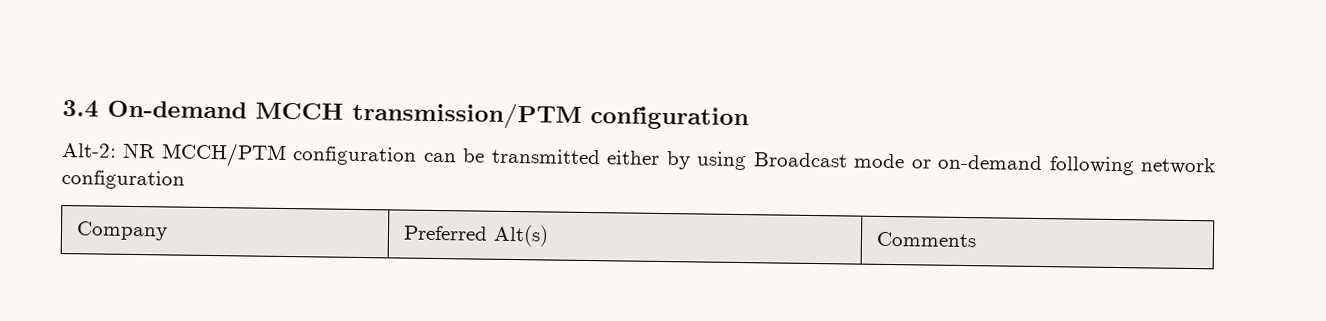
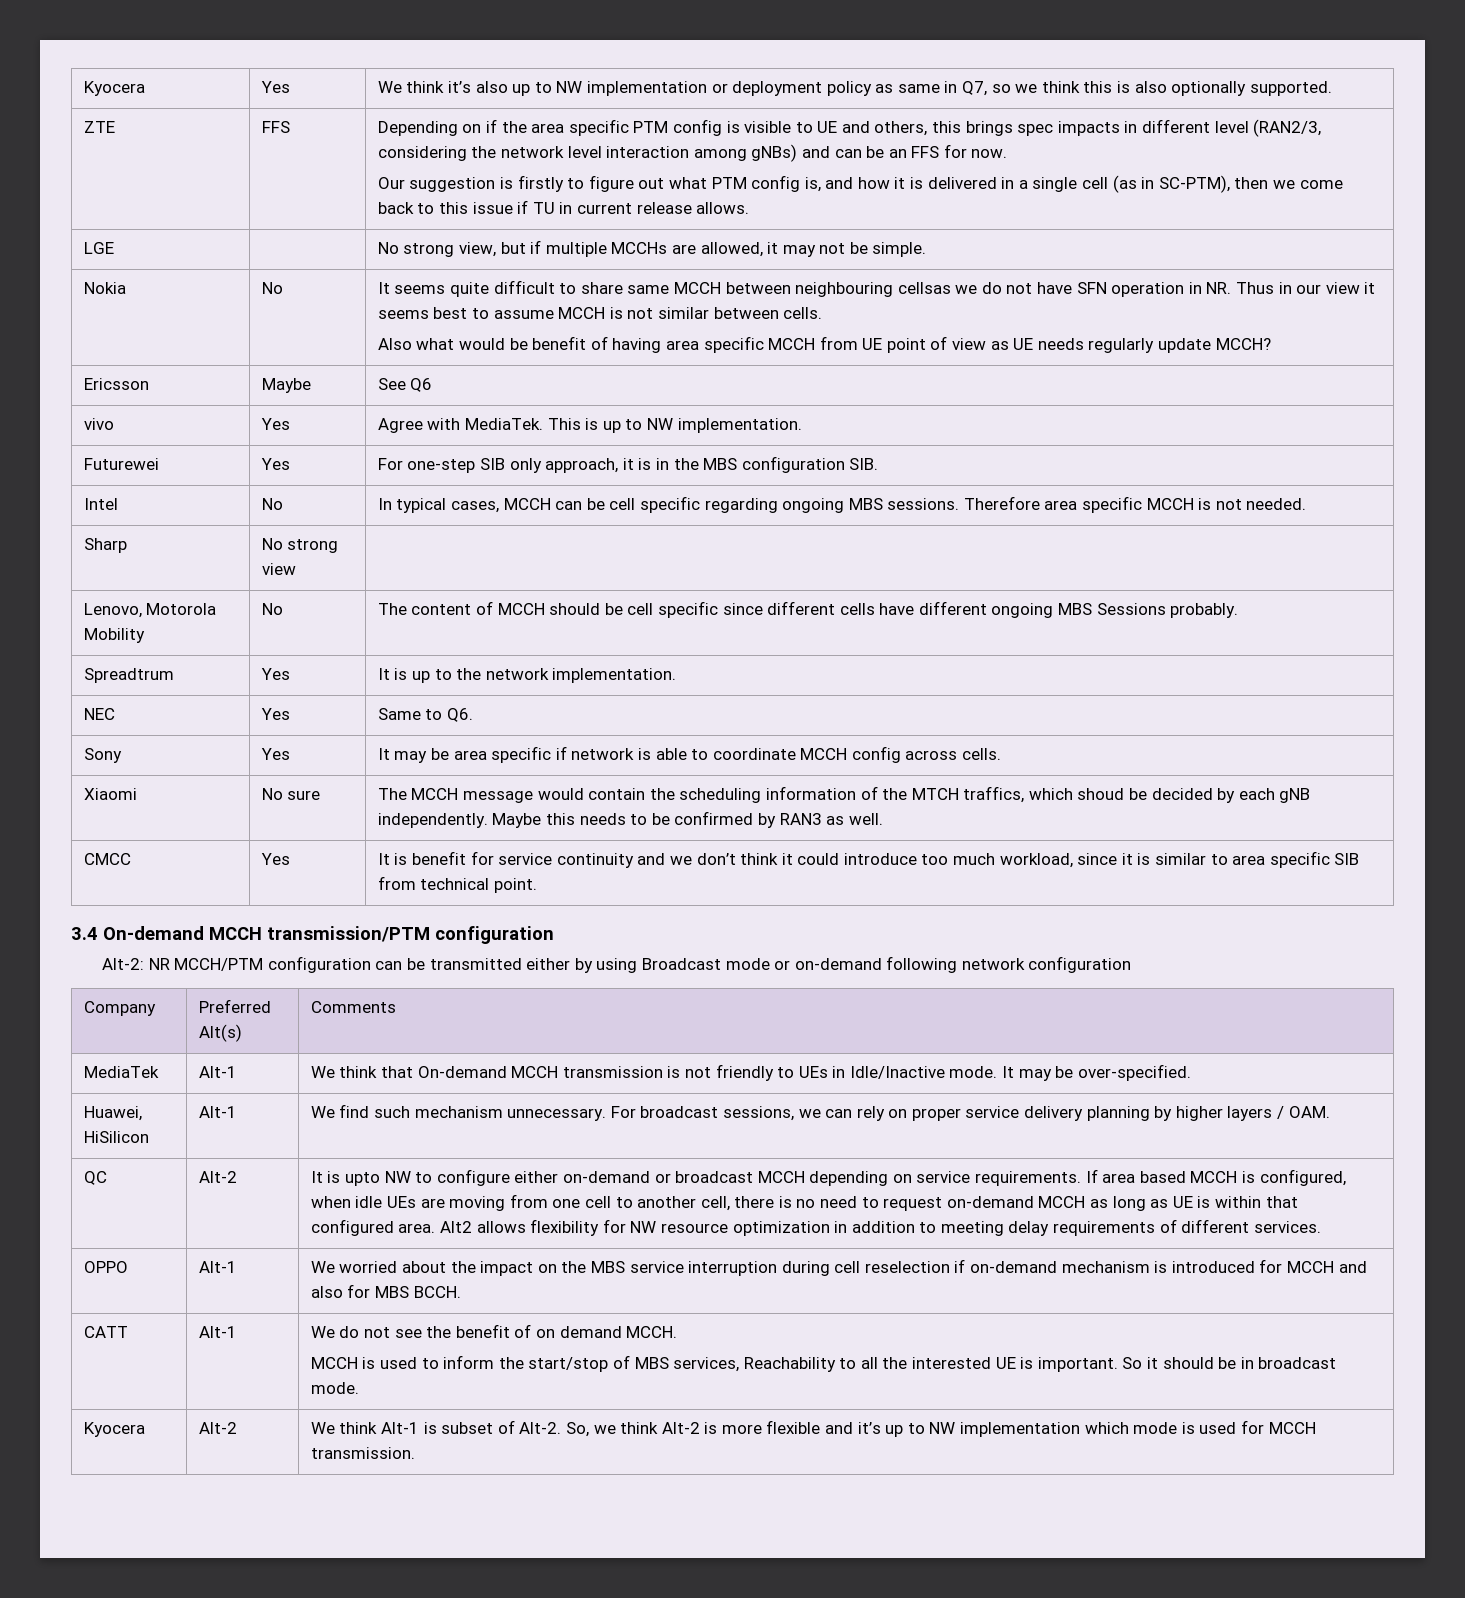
(62, 109) none -> [83,81,145,96] [260,81,290,93] [377,81,1332,96] [83,121,115,133] [261,121,290,133] [377,119,1322,137] [377,144,1008,162] [377,175,1343,193] [377,200,750,214] [83,242,114,254] [377,240,927,257] [83,282,126,294] [261,282,283,294] [377,280,1376,297] [377,307,823,319] [377,336,1271,353] [83,378,149,390] [261,378,311,393] [377,378,433,392] [83,418,114,430] [260,418,290,430] [377,418,802,433] [83,458,159,470] [260,458,290,470] [377,456,879,473] [83,498,118,510] [261,498,283,510] [377,496,1307,513] [83,538,127,553] [261,538,339,553] [261,563,296,575] [83,603,217,618] [83,628,145,643] [261,603,283,615] [377,601,1239,618] [83,668,174,683] [260,668,290,680] [377,668,677,683] [83,708,115,720] [260,708,290,720] [377,708,473,722] [83,748,122,763] [260,748,290,760] [377,746,1002,763] [83,788,137,800] [261,788,321,800] [377,786,1311,803] [377,811,883,828] [83,853,131,865] [260,853,290,865] [377,851,1360,868] [377,876,537,893] Kyocera | Yes | We think it’s also up to NW implementation or deployment policy as same in Q7, so we think this is also optionally supported. // ZTE | FFS | Depending on if the area specific PTM config is visible to UE and others, this brings spec impacts in different level (RAN2/3, considering the network level interaction among gNBs) and can be an FFS for now. // Our suggestion is firstly to figure out what PTM config is, and how it is delivered in a single cell (as in SC-PTM), then we come back to this issue if TU in current release allows. // LGE | | No strong view, but if multiple MCCHs are allowed, it may not be simple. // Nokia | No | It seems quite difficult to share same MCCH between neighbouring cellsas we do not have SFN operation in NR. Thus in our view it seems best to assume MCCH is not similar between cells. // Also what would be benefit of having area specific MCCH from UE point of view as UE needs regularly update MCCH? // Ericsson | Maybe | See Q6 // vivo | Yes | Agree with MediaTek. This is up to NW implementation. // Futurewei | Yes | For one-step SIB only approach, it is in the MBS configuration SIB. // Intel | No | In typical cases, MCCH can be cell specific regarding ongoing MBS sessions. Therefore area specific MCCH is not needed. // Sharp | No strong view | // Lenovo, Motorola Mobility | No | The content of MCCH should be cell specific since different cells have different ongoing MBS Sessions probably. // Spreadtrum | Yes | It is up to the network implementation. // NEC | Yes | Same to Q6. // Sony | Yes | It may be area specific if network is able to coordinate MCCH config across cells. // Xiaomi | No sure | The MCCH message would contain the scheduling information of the MTCH traffics, which shoud be decided by each gNB independently. Maybe this needs to be confirmed by RAN3 as well. // CMCC | Yes | It is benefit for service continuity and we don’t think it could introduce too much workload, since it is similar to area specific SIB from technical point. //
(978, 239) none -> [83,1066,159,1078] [198,1066,237,1078] [310,1064,1191,1081] [83,1106,142,1121] [83,1131,149,1143] [198,1106,237,1118] [310,1104,1330,1121] [83,1171,107,1185] [198,1171,237,1183] [310,1169,1346,1186] [310,1194,1298,1211] [310,1219,1321,1236] [83,1261,128,1273] [198,1261,237,1273] [310,1259,1367,1276] [310,1284,461,1298] [83,1326,128,1338] [198,1326,237,1338] [310,1324,678,1338] [310,1355,1337,1372] [310,1382,359,1394] [83,1422,145,1437] [198,1422,237,1434] [310,1420,1316,1437] [310,1447,415,1459] // MediaTek | Alt-1 | We think that On-demand MCCH transmission is not friendly to UEs in Idle/Inactive mode. It may be over-specified. // Huawei, HiSilicon | Alt-1 | We find such mechanism unnecessary. For broadcast sessions, we can rely on proper service delivery planning by higher layers / OAM. // QC | Alt-2 | It is upto NW to configure either on-demand or broadcast MCCH depending on service requirements. If area based MCCH is configured, when idle UEs are moving from one cell to another cell, there is no need to request on-demand MCCH as long as UE is within that configured area. Alt2 allows flexibility for NW resource optimization in addition to meeting delay requirements of different services. // OPPO | Alt-1 | We worried about the impact on the MBS service interruption during cell reselection if on-demand mechanism is introduced for MCCH and also for MBS BCCH. // CATT | Alt-1 | We do not see the benefit of on demand MCCH. // MCCH is used to inform the start/stop of MBS services, Reachability to all the interested UE is important. So it should be in broadcast mode. // Kyocera | Alt-2 | We think Alt-1 is subset of Alt-2. So, we think Alt-2 is more flexible and it’s up to NW implementation which mode is used for MCCH transmission.

